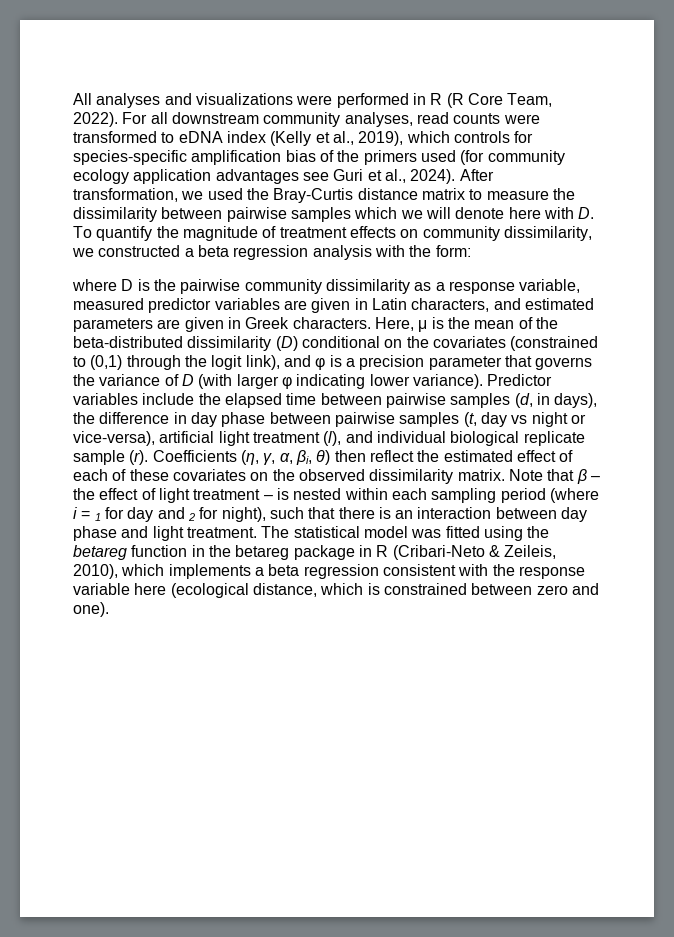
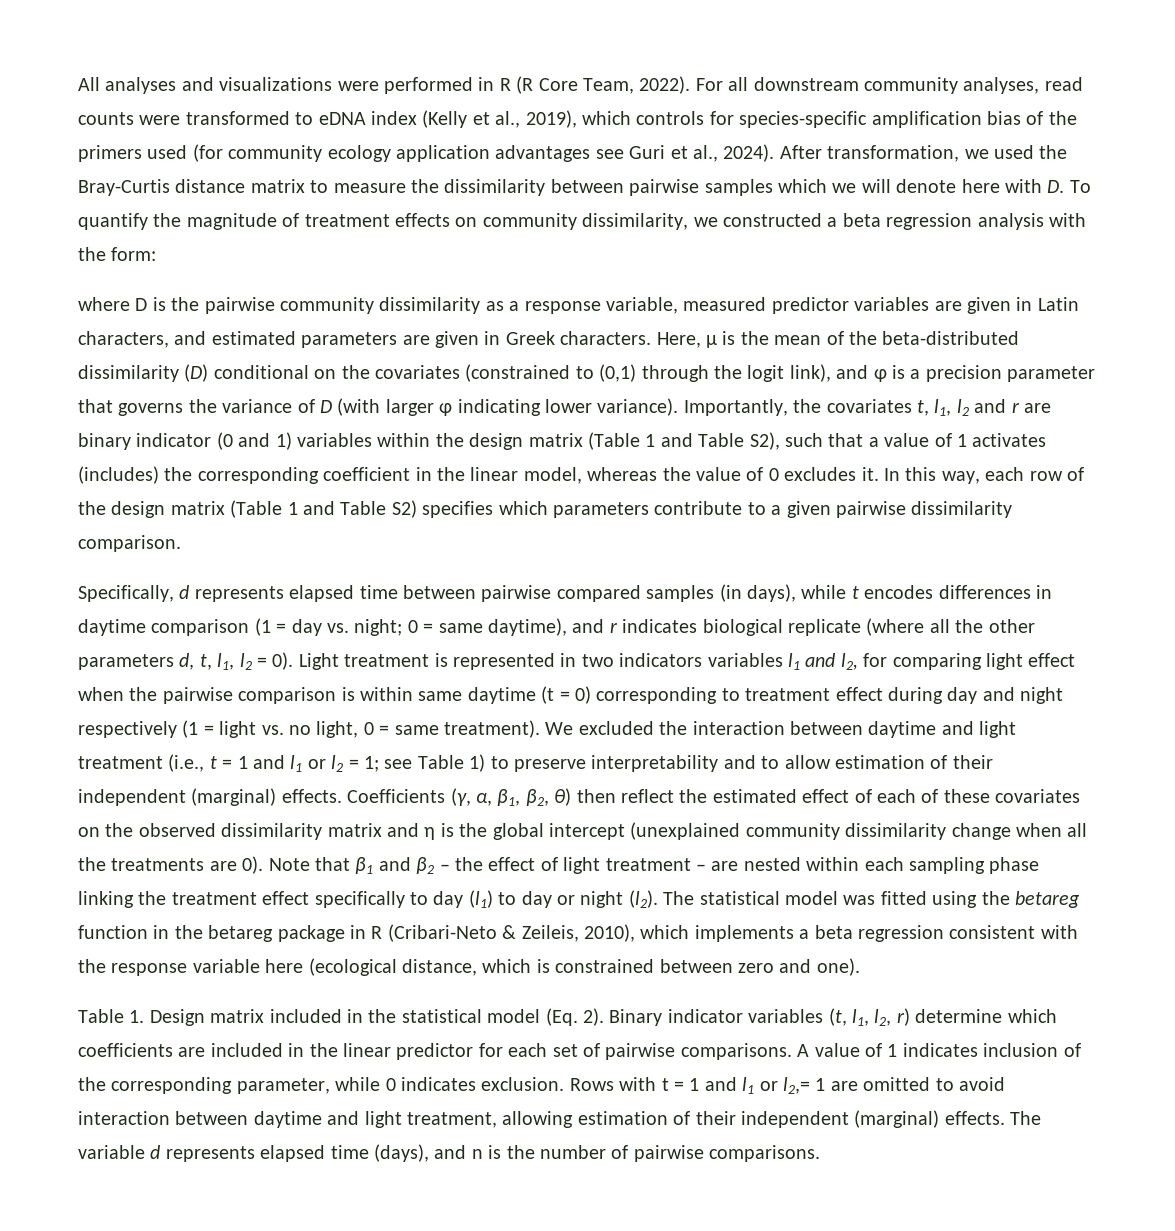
[487,374,553,386] [73,393,598,408] [73,412,586,427] [73,431,585,446] [73,450,312,465] Predictor variables include the elapsed time between pairwise samples (d, in days), the difference in day phase between pairwise samples (t, day vs night or vice-versa), artificial light treatment (l), and individual biological replicate sample (r). Coefficients (η, γ, α, βi, -> [683,399,1051,416] [78,432,1047,450] [78,466,1084,484] [78,500,1013,518] [78,535,181,552] [78,584,1052,602] [78,618,1035,636] [78,652,1076,670] [78,686,1064,704] [78,720,1017,738] [78,754,993,772] [78,788,549,806] Importantly, the covariates t, l1, l2 and r are binary indicator (0 and 1) variables within the design matrix (Table 1 and Table S2), such that a value of 1 activates (includes) the corresponding coefficient in the linear model, whereas the value of 0 excludes it. In this way, each row of the design matrix (Table 1 and Table S2) specifies which parameters contribute to a given pairwise dissimilarity comparison. // Specifically, d represents elapsed time between pairwise compared samples (in days), while t encodes differences in daytime comparison (1 = day vs. night; 0 = same daytime), and r indicates biological replicate (where all the other parameters d, t, l1, l2 = 0). Light treatment is represented in two indicators variables l1 and l2, for comparing light effect when the pairwise comparison is within same daytime (t = 0) corresponding to treatment effect during day and night respectively (1 = light vs. no light, 0 = same treatment). We excluded the interaction between daytime and light treatment (i.e., t = 1 and l1 or l2 = 1; see Table 1) to preserve interpretability and to allow estimation of their independent (marginal) effects. Coefficients (γ, α, β1, β2,
[457,469,587,484] matrix. Note that β -> [327,822,1088,840] [78,856,435,874] matrix and η is the global intercept (unexplained community dissimilarity change when all the treatments are 0). Note that β1 and β2
[276,488,289,500] is -> [711,861,739,871] are
[500,488,599,503] [73,507,588,522] [73,526,257,541] period (where i = 1 for day and 2 for night), such that there is an interaction between day phase and light treatment. -> [989,857,1040,874] [78,890,658,908] phase linking the treatment effect specifically to day (l1) to day or night (l2).
(109, 609) none -> [78,1008,1057,1026] [78,1043,1081,1060] [78,1077,1005,1094] [78,1110,1042,1128] [78,1144,821,1162] // Table 1. Design matrix included in the statistical model (Eq. 2). Binary indicator variables (t, l1, l2, r) determine which coefficients are included in the linear predictor for each set of pairwise comparisons. A value of 1 indicates inclusion of the corresponding parameter, while 0 indicates exclusion. Rows with t = 1 and l1 or l2,= 1 are omitted to avoid interaction between daytime and light treatment, allowing estimation of their independent (marginal) effects. The variable d represents elapsed time (days), and n is the number of pairwise comparisons.

